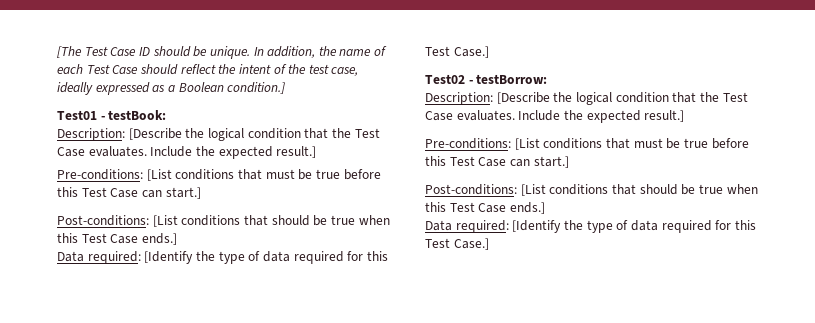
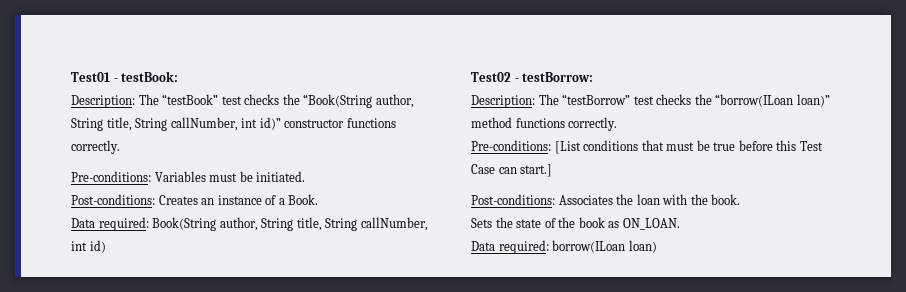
[57,46,388,59] [57,64,359,76] [57,82,286,95] [57,110,167,120] [57,128,380,141] [57,146,317,159] [The Test Case ID should be unique. In addition, the name of each Test Case should reflect the intent of the test case, ideally expressed as a Boolean condition.] // Test01 - testBook: // Description: [Describe the logical condition that the Test Case evaluates. Include the expected result.] -> [71,71,179,82] [71,94,414,108] [71,117,396,131] [71,140,120,154] [71,171,306,182] [71,194,319,205] [71,217,428,231] [71,240,106,253] [471,72,594,82] [471,94,830,108] [471,117,618,131] Test01 - testBook: // Description: The “testBook” test checks the “Book(String author, String title, String callNumber, int id)” constructor functions correctly. // Pre-conditions: Variables must be initiated. // Post-conditions: Creates an instance of a Book. // Data required: Book(String author, String title, String callNumber, int id) // Test02 - testBorrow: // Description: The “testBorrow” test checks the “borrow(ILoan loan)” method functions correctly.
[152,215,390,227] [57,233,177,245] [57,251,388,264] [425,46,489,58] [425,74,548,84] [425,92,748,105] [425,110,685,123] [425,138,749,150] [425,156,569,168] [425,184,758,196] [425,202,545,214] [425,220,756,233] [425,238,489,250] [List conditions that should be true when this Test Case ends.] // Data required: [Identify the type of data required for this Test Case.] // Test02 - testBorrow: // Description: [Describe the logical condition that the Test Case evaluates. Include the expected result.] // Pre-conditions: [List conditions that must be true before this Test Case can start.] // Post-conditions: [List conditions that should be true when this Test Case ends.] // Data required: [Identify the type of data required for this Test Case.] -> [558,194,741,205] [471,217,680,230] [471,240,657,254] Associates the loan with the book. // Sets the state of the book as ON_LOAN. // Data required: borrow(ILoan loan)

